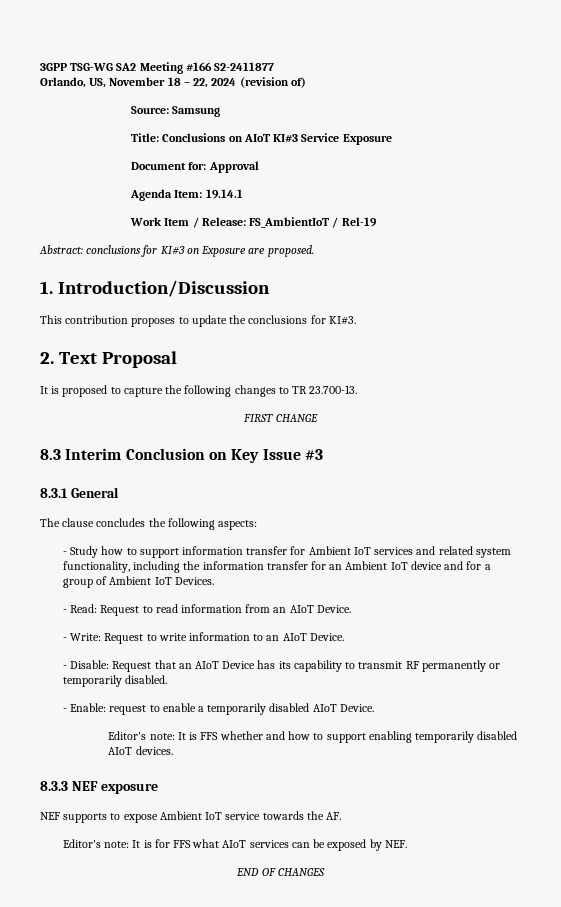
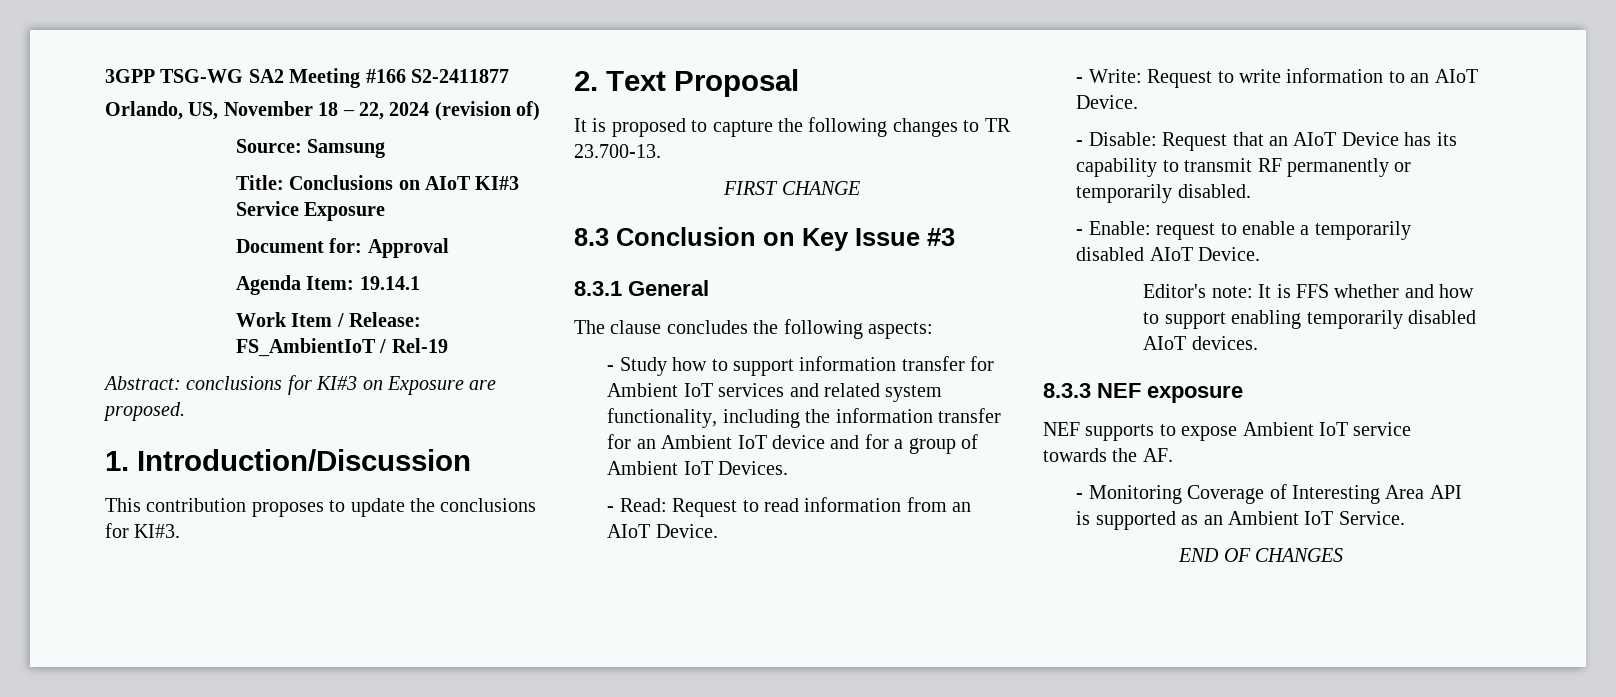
[65,448,122,460] Interim -> (609, 237) none
[62,839,407,851] Editor's note: It is for FFS what AIoT services can be exposed by NEF. -> [1076,484,1462,504] [1076,511,1405,530] - Monitoring Coverage of Interesting Area API is supported as an Ambient IoT Service.

